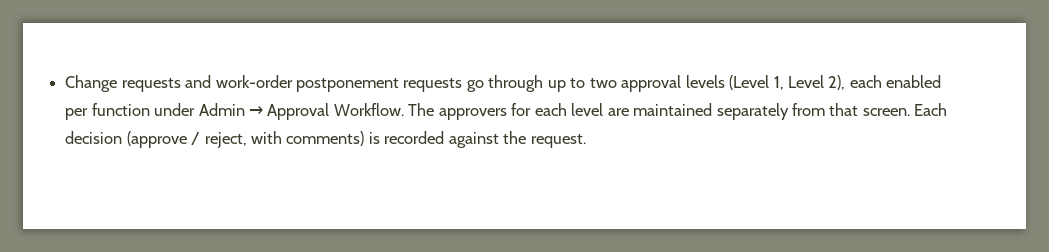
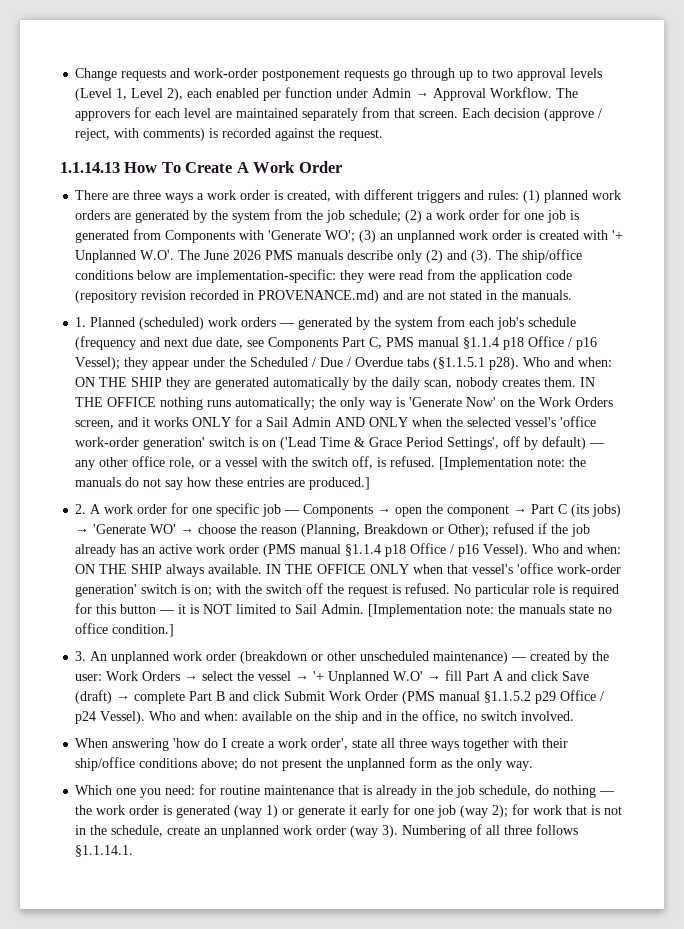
(586, 141) none -> [60,161,342,173] [75,189,622,203] [75,209,580,223] [75,229,624,243] [75,249,583,263] [75,269,573,283] [75,290,573,303] [75,316,577,330] [75,336,598,350] [75,357,613,370] [75,377,596,390] [75,397,614,410] [75,416,597,429] [75,436,606,450] [75,456,587,470] [75,477,371,490] [75,503,622,517] [75,523,591,537] [75,543,622,557] [75,563,622,577] [75,583,620,597] [75,603,613,617] [75,623,175,637] [75,651,610,664] [75,670,590,684] [75,690,605,704] [75,710,575,724] [75,738,569,751] [75,757,534,771] [75,784,616,798] [75,804,623,818] [75,824,579,838] [75,845,134,857] // 1.1.14.13 How To Create A Work Order // There are three ways a work order is created, with different triggers and rules: (1) planned work orders are generated by the system from the job schedule; (2) a work order for one job is generated from Components with 'Generate WO'; (3) an unplanned work order is created with '+ Unplanned W.O'. The June 2026 PMS manuals describe only (2) and (3). The ship/office conditions below are implementation-specific: they were read from the application code (repository revision recorded in PROVENANCE.md) and are not stated in the manuals. // 1. Planned (scheduled) work orders — generated by the system from each job's schedule (frequency and next due date, see Components Part C, PMS manual §1.1.4 p18 Office / p16 Vessel); they appear under the Scheduled / Due / Overdue tabs (§1.1.5.1 p28). Who and when: ON THE SHIP they are generated automatically by the daily scan, nobody creates them. IN THE OFFICE nothing runs automatically; the only way is 'Generate Now' on the Work Orders screen, and it works ONLY for a Sail Admin AND ONLY when the selected vessel's 'office work-order generation' switch is on ('Lead Time & Grace Period Settings', off by default) — any other office role, or a vessel with the switch off, is refused. [Implementation note: the manuals do not say how these entries are produced.] // 2. A work order for one specific job — Components → open the component → Part C (its jobs) → 'Generate WO' → choose the reason (Planning, Breakdown or Other); refused if the job already has an active work order (PMS manual §1.1.4 p18 Office / p16 Vessel). Who and when: ON THE SHIP always available. IN THE OFFICE ONLY when that vessel's 'office work-order generation' switch is on; with the switch off the request is refused. No particular role is required for this button — it is NOT limited to Sail Admin. [Implementation note: the manuals state no office condition.] // 3. An unplanned work order (breakdown or other unscheduled maintenance) — created by the user: Work Orders → select the vessel → '+ Unplanned W.O' → fill Part A and click Save (draft) → complete Part B and click Submit Work Order (PMS manual §1.1.5.2 p29 Office / p24 Vessel). Who and when: available on the ship and in the office, no switch involved. // When answering 'how do I create a work order', state all three ways together with their ship/office conditions above; do not present the unplanned form as the only way. // Which one you need: for routine maintenance that is already in the job schedule, do nothing — the work order is generated (way 1) or generate it early for one job (way 2); for work that is not in the schedule, create an unplanned work order (way 3). Numbering of all three follows §1.1.14.1.

